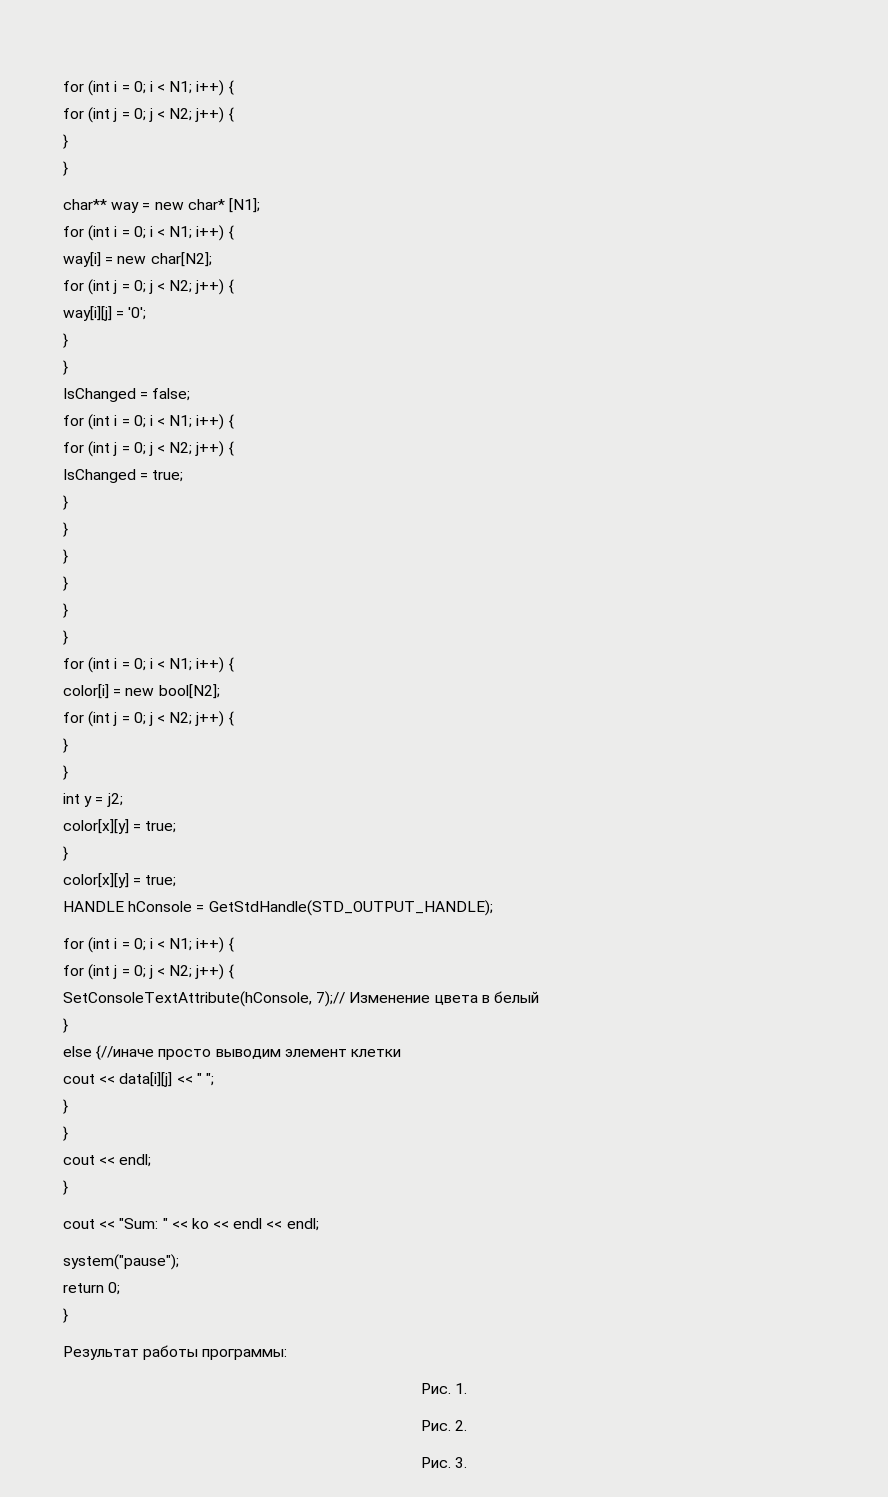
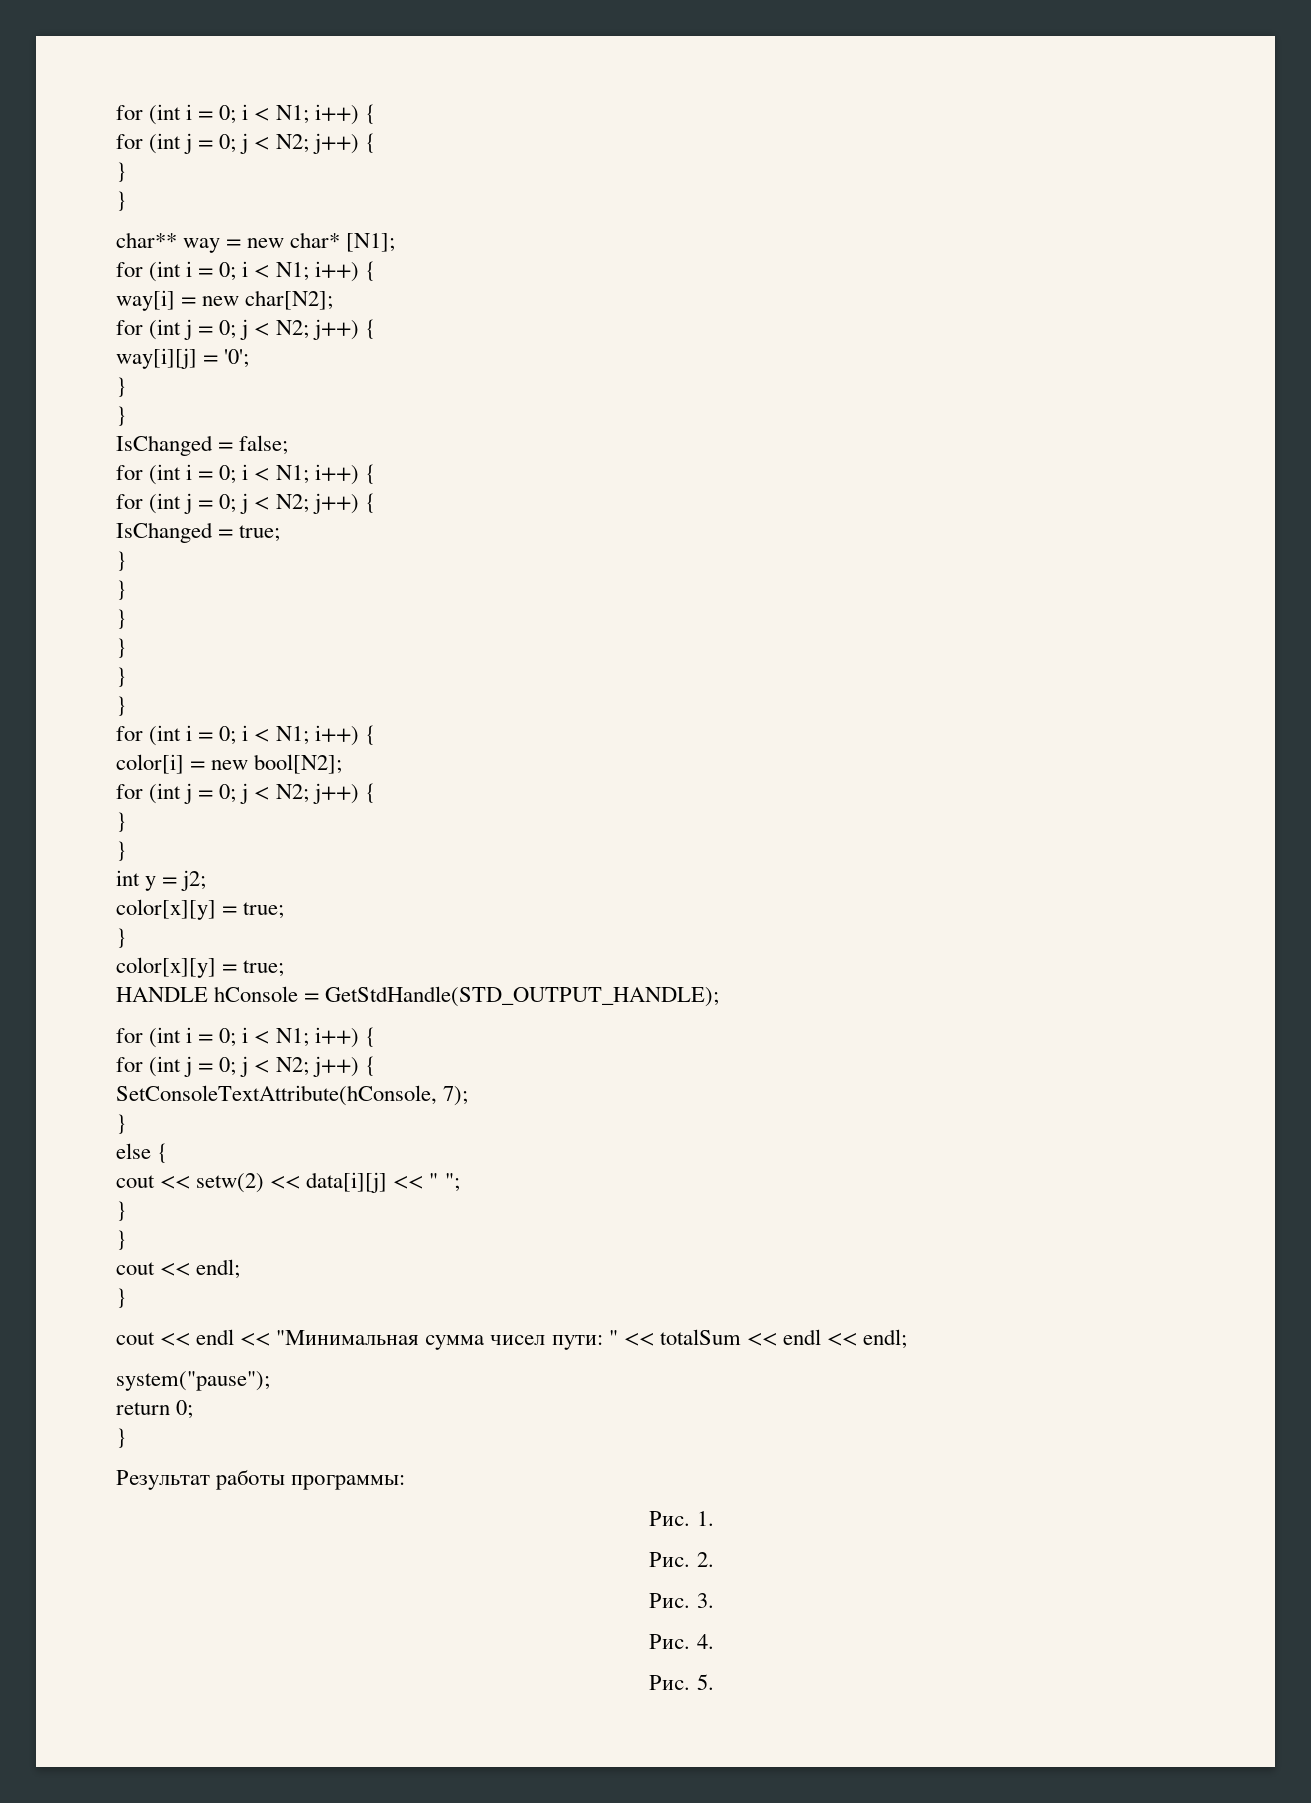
[316,991,539,1007] [63,1018,68,1033] [63,1045,401,1060] [63,1074,116,1084] 7);// Изменение цвета в белый // } // else {//иначе просто выводим элемент клетки // cout << -> [443,1086,469,1106] [116,1114,127,1134] [116,1143,169,1163] [116,1173,301,1193] 7); // } // else { // cout << setw(2) <<
[119,1218,159,1229] "Sum: -> [196,1329,603,1350] endl << "Минимальная сумма чисел пути:
[191,1218,209,1229] ko -> [659,1329,741,1345] totalSum
(468, 1462) none -> [649,1634,714,1649] [649,1674,714,1690] // Рис. 4. // Рис. 5.

